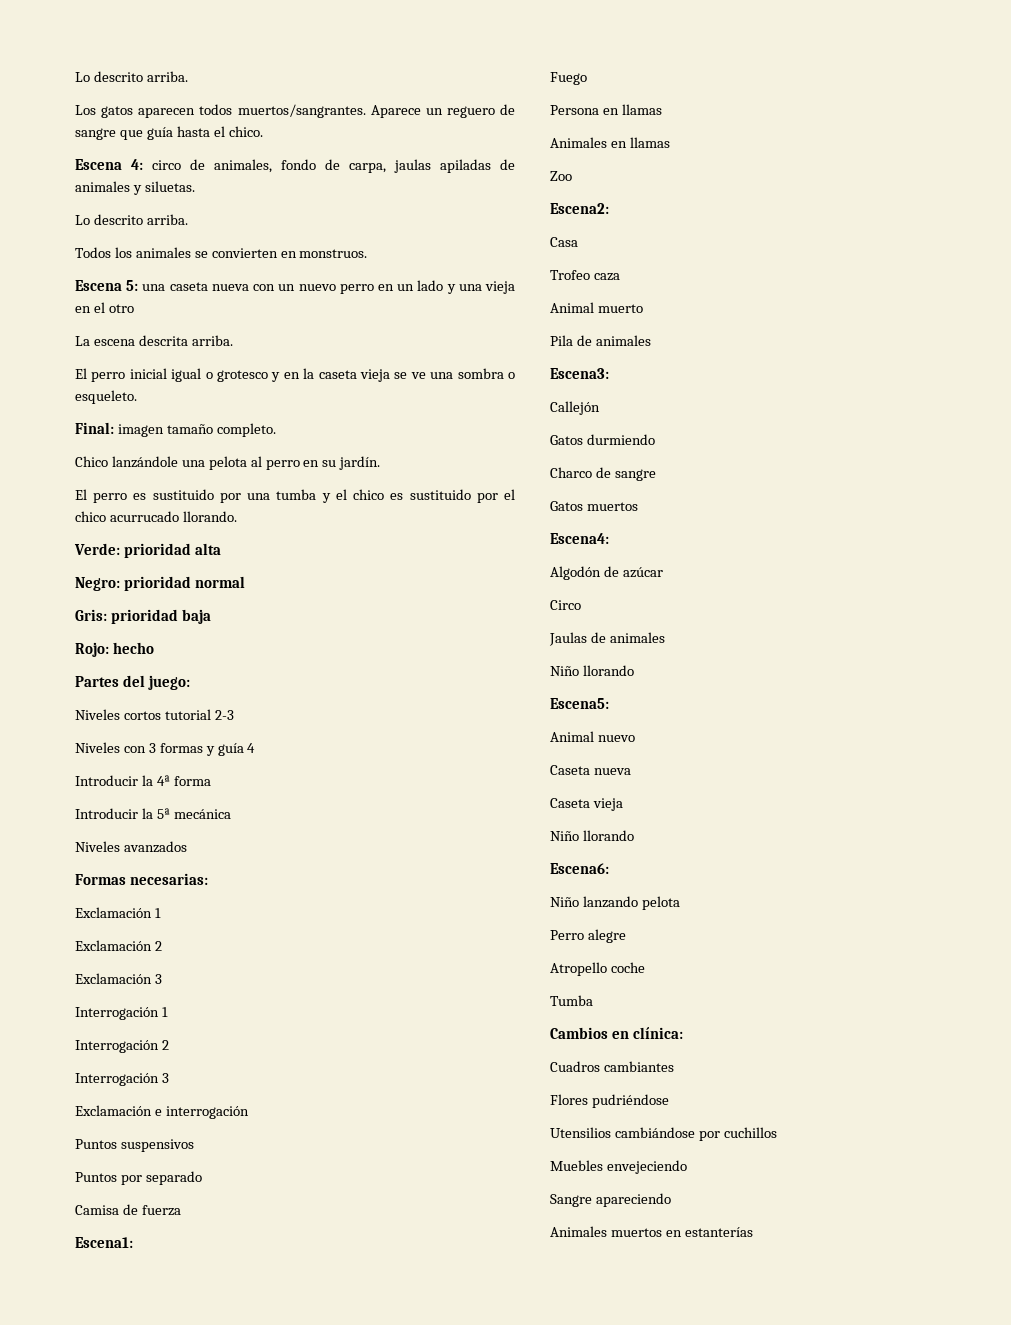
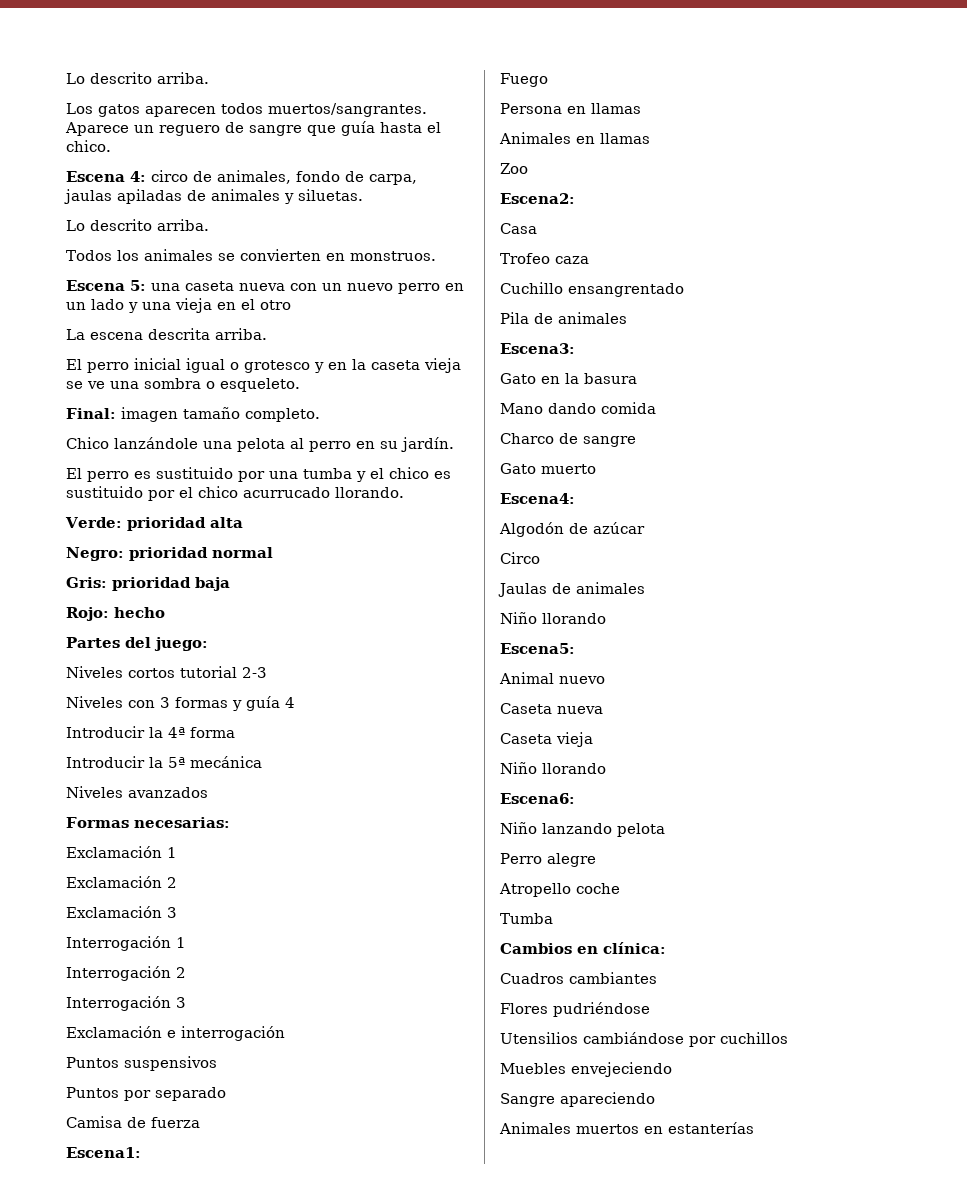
[550,302,643,313] Animal muerto -> [500,282,684,297] Cuchillo ensangrentado
[550,401,600,415] [550,434,655,445] Callejón // Gatos durmiendo -> [500,373,637,384] [500,402,656,414] Gato en la basura // Mano dando comida
[550,501,638,511] Gatos muertos -> [500,463,596,474] Gato muerto

